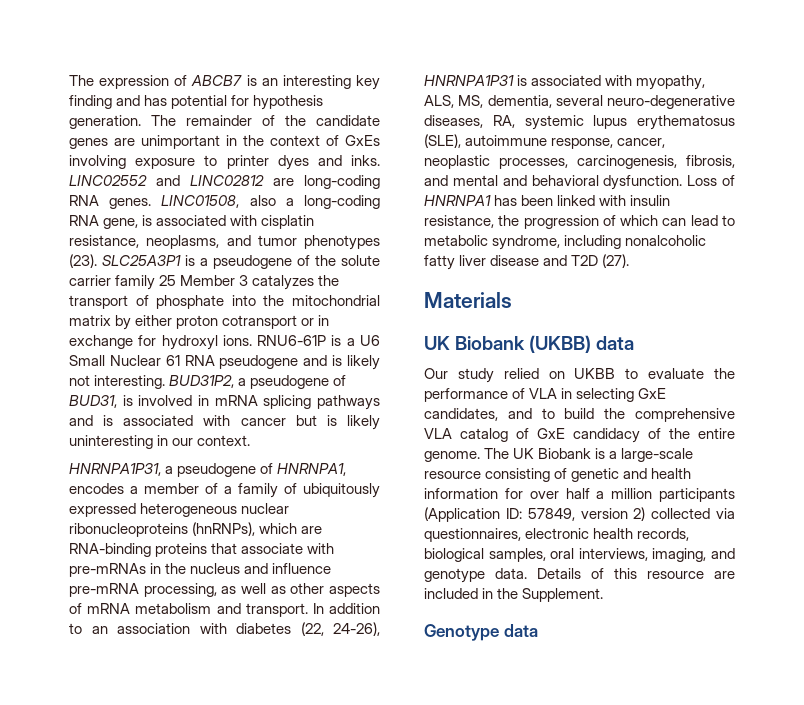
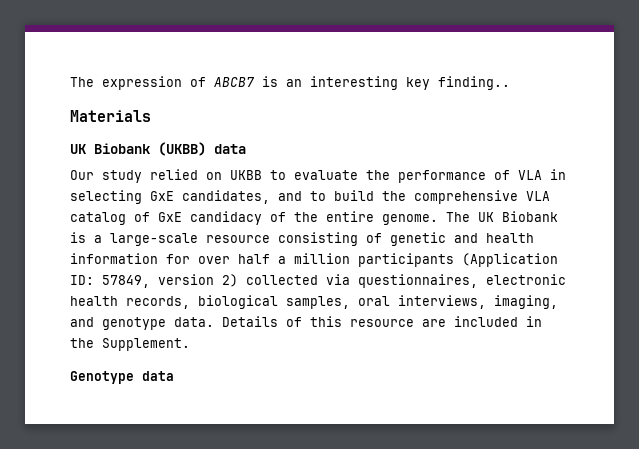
[69,95,324,110] [69,115,380,129] [69,135,380,149] [69,155,380,170] [69,175,380,189] [69,195,380,209] [69,215,315,229] [69,235,380,250] [69,254,380,269] [69,275,340,290] [69,295,380,309] [69,315,330,330] [69,335,380,350] [69,355,381,370] [69,375,347,389] [69,395,380,410] [69,415,380,430] [69,435,251,449] [69,463,347,477] [69,483,380,498] [69,503,290,517] [69,522,323,537] [69,543,335,557] [69,563,332,577] [69,583,380,597] [69,603,380,617] [69,622,380,636] [424,75,706,90] [424,95,735,109] [424,115,735,130] [424,134,666,149] [424,155,735,169] [424,175,735,190] [424,195,671,206] [424,215,735,229] [424,235,707,250] [424,254,630,270] finding and has potential for hypothesis generation. The remainder of the candidate genes are unimportant in the context of GxEs involving exposure to printer dyes and inks. LINC02552 and LINC02812 are long-coding RNA genes. LINC01508, also a long-coding RNA gene, is associated with cisplatin resistance, neoplasms, and tumor phenotypes (23). SLC25A3P1 is a pseudogene of the solute carrier family 25 Member 3 catalyzes the transport of phosphate into the mitochondrial matrix by either proton cotransport or in exchange for hydroxyl ions. RNU6-61P is a U6 Small Nuclear 61 RNA pseudogene and is likely not interesting. BUD31P2, a pseudogene of BUD31, is involved in mRNA splicing pathways and is associated with cancer but is likely uninteresting in our context. // HNRNPA1P31, a pseudogene of HNRNPA1, encodes a member of a family of ubiquitously expressed heterogeneous nuclear ribonucleoproteins (hnRNPs), which are RNA-binding proteins that associate with pre-mRNAs in the nucleus and influence pre-mRNA processing, as well as other aspects of mRNA metabolism and transport. In addition to an association with diabetes (22, 24-26), HNRNPA1P31 is associated with myopathy, ALS, MS, dementia, several neuro-degenerative diseases, RA, systemic lupus erythematosus (SLE), autoimmune response, cancer, neoplastic processes, carcinogenesis, fibrosis, and mental and behavioral dysfunction. Loss of HNRNPA1 has been linked with insulin resistance, the progression of which can lead to metabolic syndrome, including nonalcoholic fatty liver disease and T2D (27). -> [438,76,510,90] finding..

